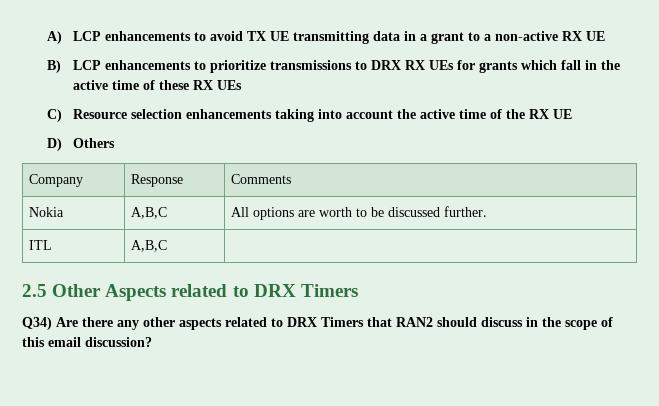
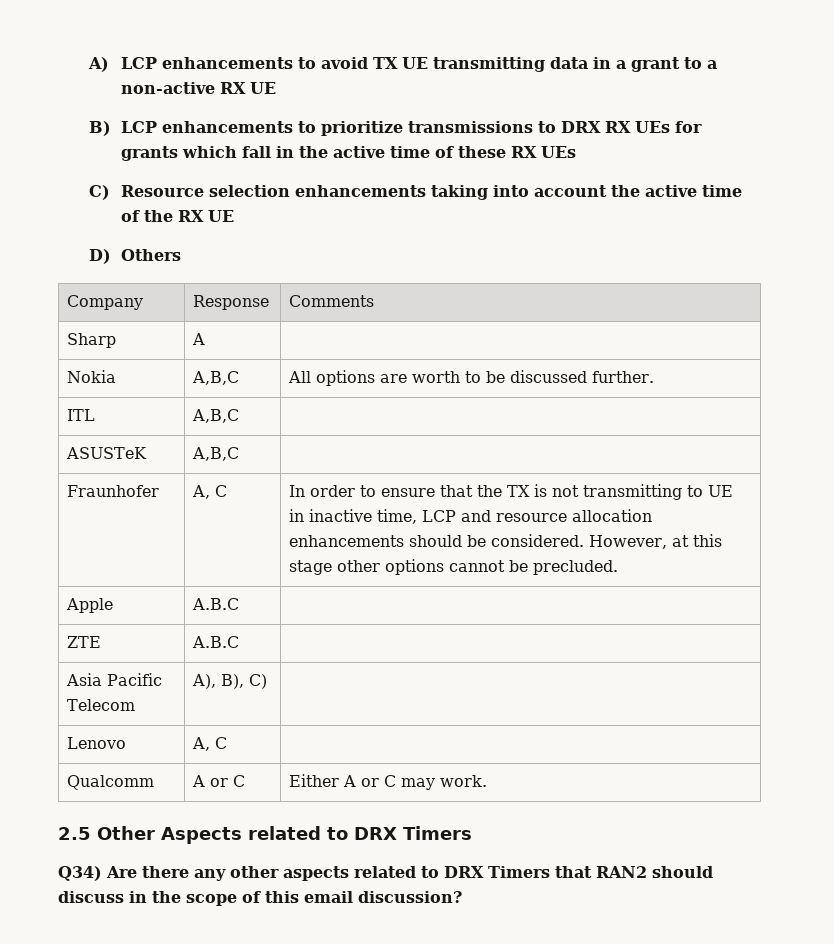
(292, 179) none -> [67,333,117,348] [192,333,206,345] // Sharp | A |
(168, 246) none -> [66,447,148,459] [192,447,240,461] [67,485,160,497] [192,485,228,499] [289,484,734,500] [289,509,653,524] [289,534,723,549] [289,559,619,575] [66,598,114,613] [192,598,240,610] [67,636,102,648] [192,636,240,648] [66,673,163,686] [67,699,136,711] [192,674,268,689] [67,737,127,749] [192,737,228,751] [67,775,155,790] [192,775,246,787] [289,774,488,790] // ASUSTeK | A,B,C | // Fraunhofer | A, C | In order to ensure that the TX is not transmitting to UE in inactive time, LCP and resource allocation enhancements should be considered. However, at this stage other options cannot be precluded. // Apple | A.B.C | // ZTE | A.B.C | // Asia Pacific Telecom | A), B), C) | // Lenovo | A, C | // Qualcomm | A or C | Either A or C may work.

